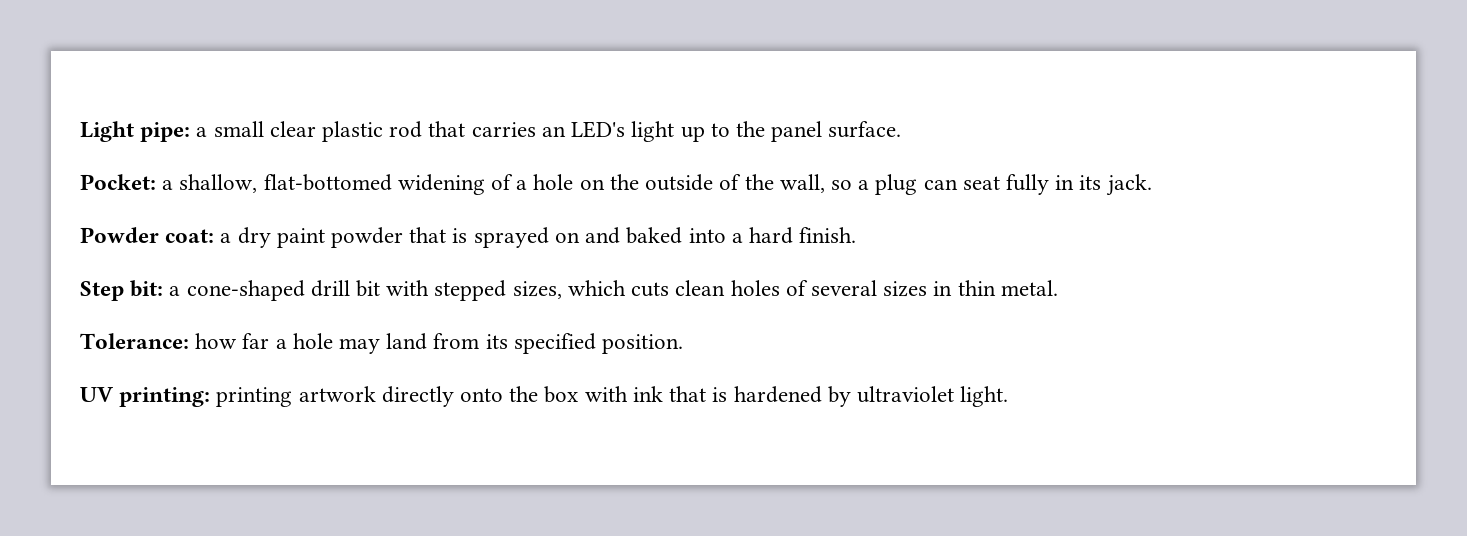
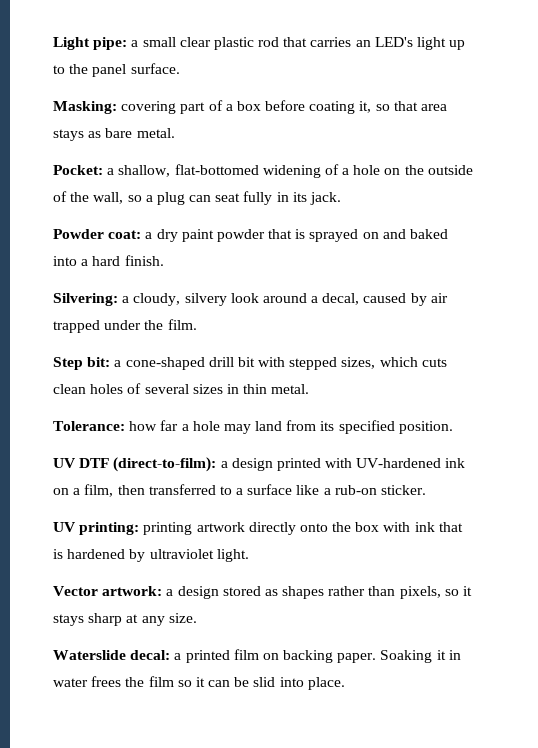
(902, 129) none -> [53,100,448,114] [53,128,175,141] // Masking: covering part of a box before coating it, so that area stays as bare metal.
(857, 235) none -> [53,293,448,306] [53,319,197,333] // Silvering: a cloudy, silvery look around a decal, caused by air trapped under the film.
(684, 344) none -> [53,457,466,472] [53,484,427,497] // UV DTF (direct-to-film): a design printed with UV-hardened ink on a film, then transferred to a surface like a rub-on sticker.
(1009, 396) none -> [53,586,473,599] [53,613,197,626] [53,649,461,663] [53,676,345,690] // Vector artwork: a design stored as shapes rather than pixels, so it stays sharp at any size. // Waterslide decal: a printed film on backing paper. Soaking it in water frees the film so it can be slid into place.

